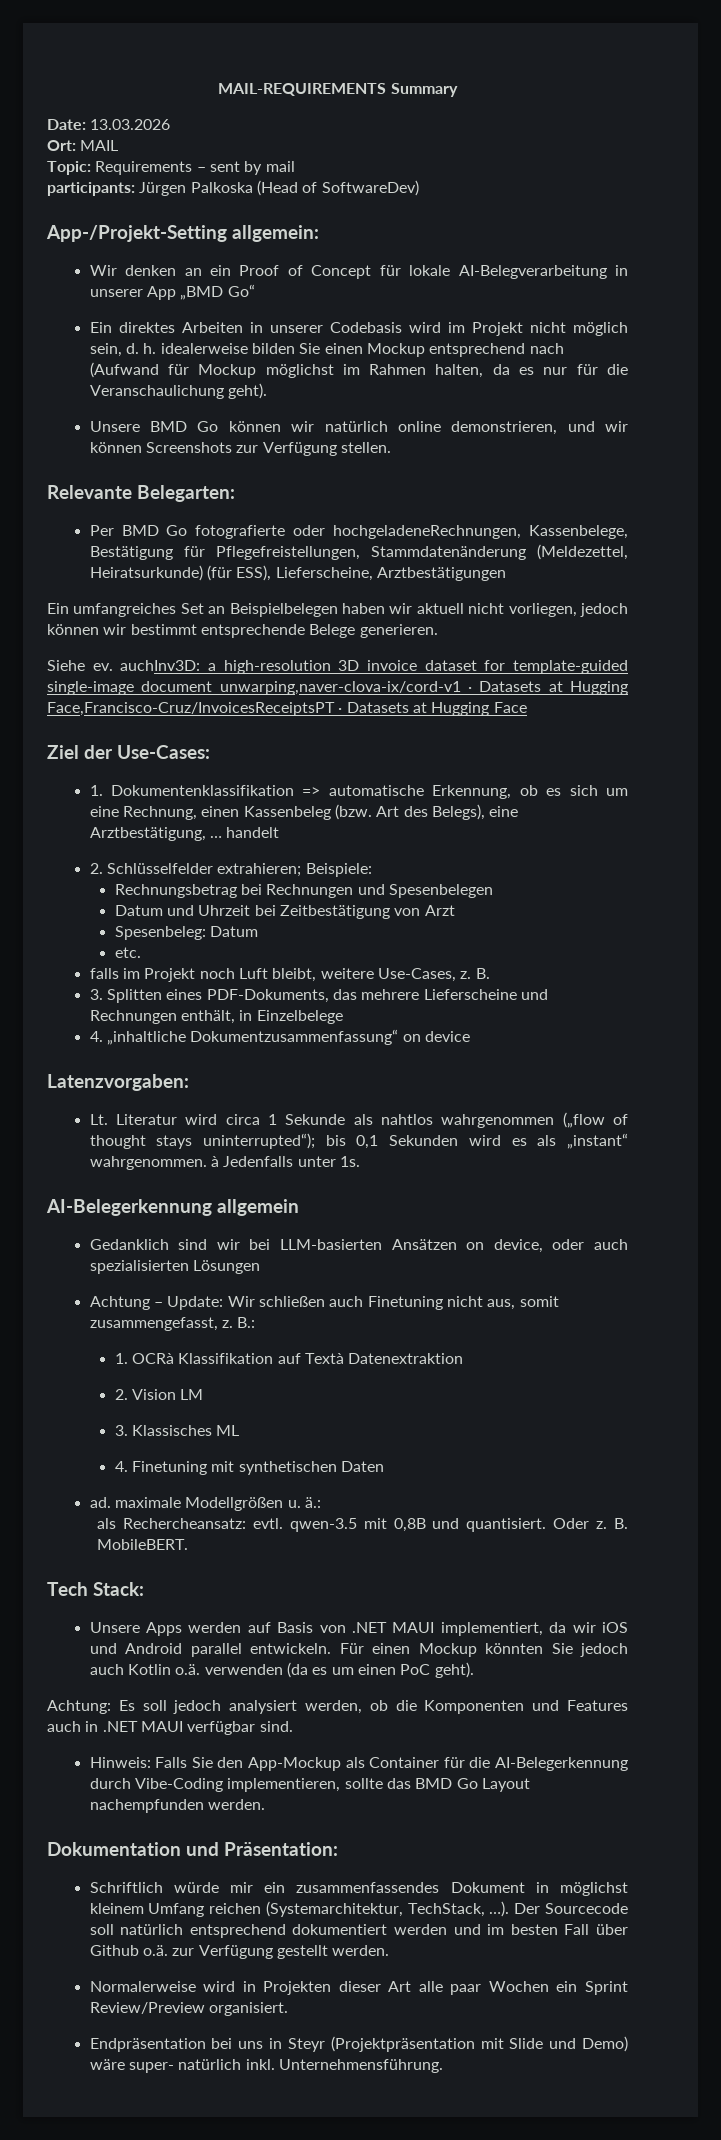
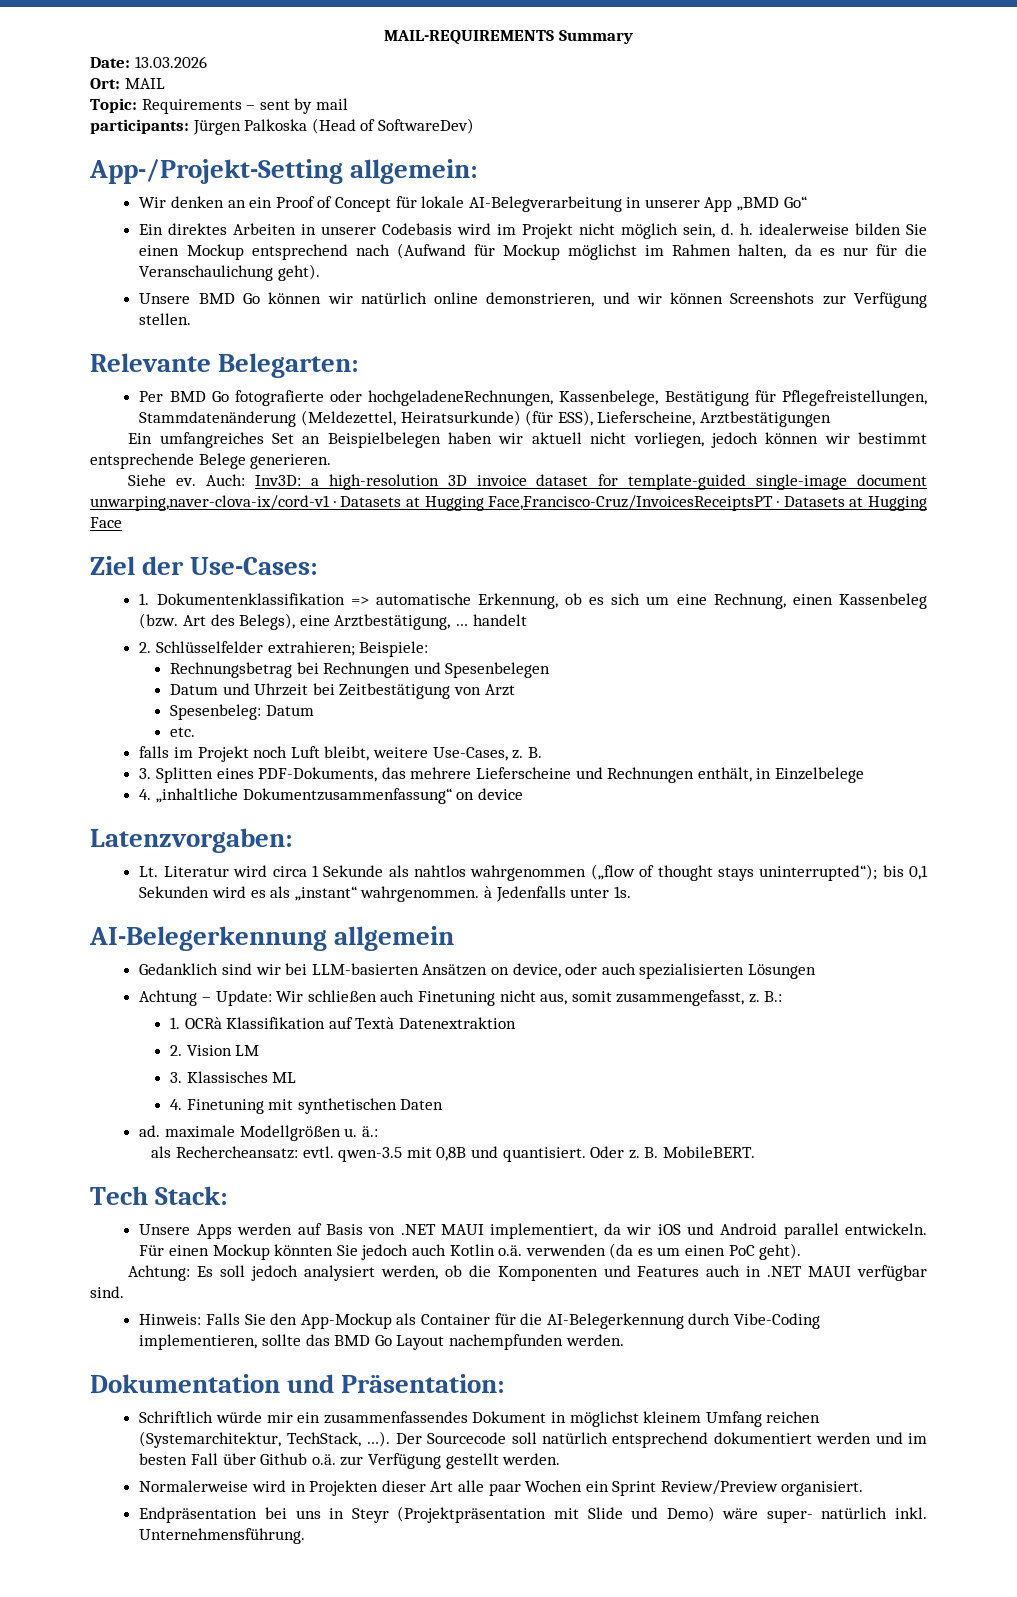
[120,660,201,671] auchInv3D: -> [206,474,301,486] Auch: Inv3D:

